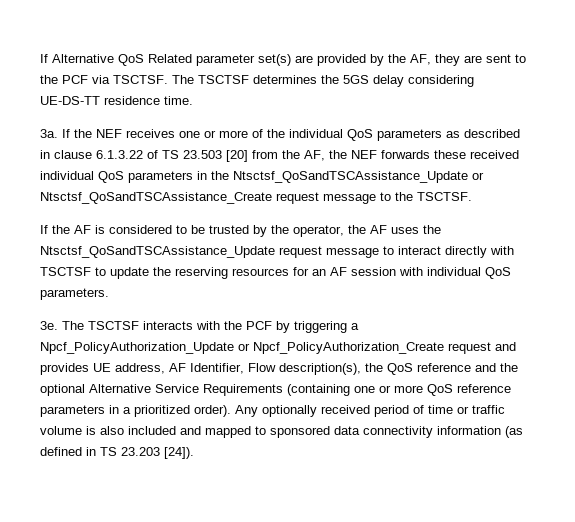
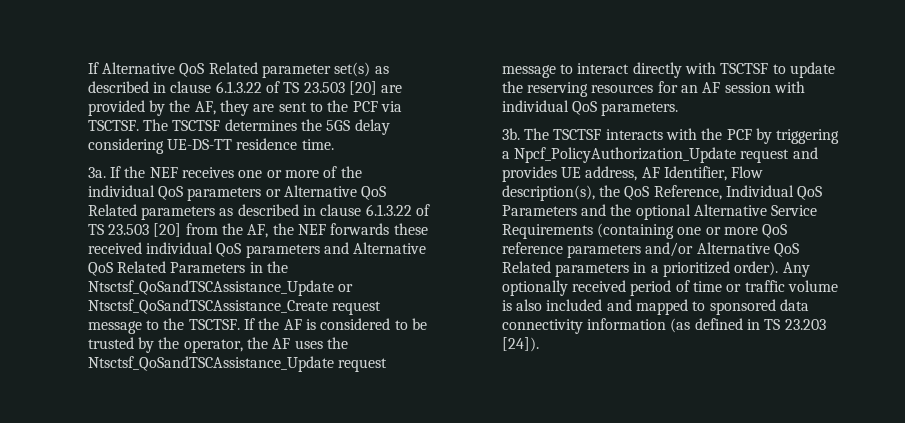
(292, 60) none -> [374,66,389,74] [87,81,378,95] as described in clause 6.1.3.22 of TS 23.503 [20]
(443, 135) none -> [265,185,387,200] [87,204,216,220] or Alternative QoS Related parameters
(194, 177) none -> [324,242,427,254] [87,261,246,276] and Alternative QoS Related Parameters
(473, 196) // -> (240, 324) none
[40,321,59,330] 3e. -> [501,128,520,140] 3b.
[238,342,445,354] or Npcf_PolicyAuthorization_Create -> (737, 155) none
[417,363,472,372] reference -> [653,185,823,200] [501,205,577,216] Reference, Individual QoS Parameters
(106, 411) none -> [645,242,800,257] [501,261,630,277] and/or Alternative QoS Related parameters

